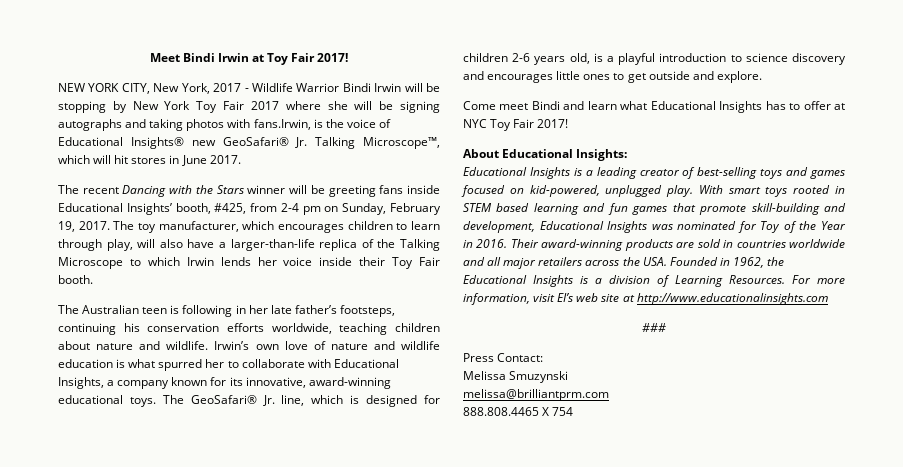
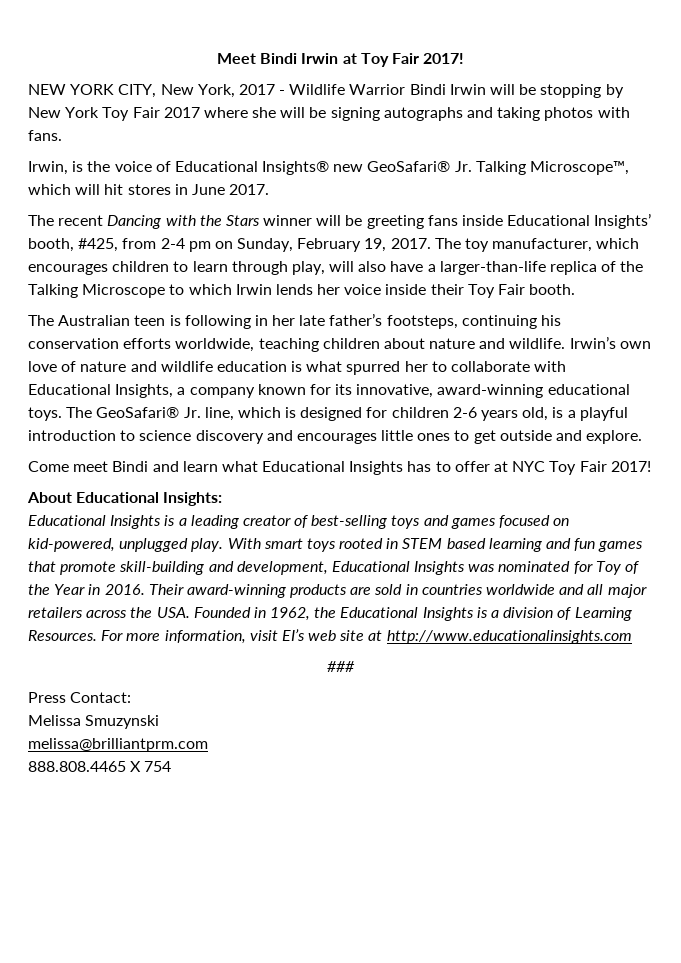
[253,119,311,130] fans.Irwin, -> [28,130,62,141] [28,161,68,175] fans. // Irwin,

